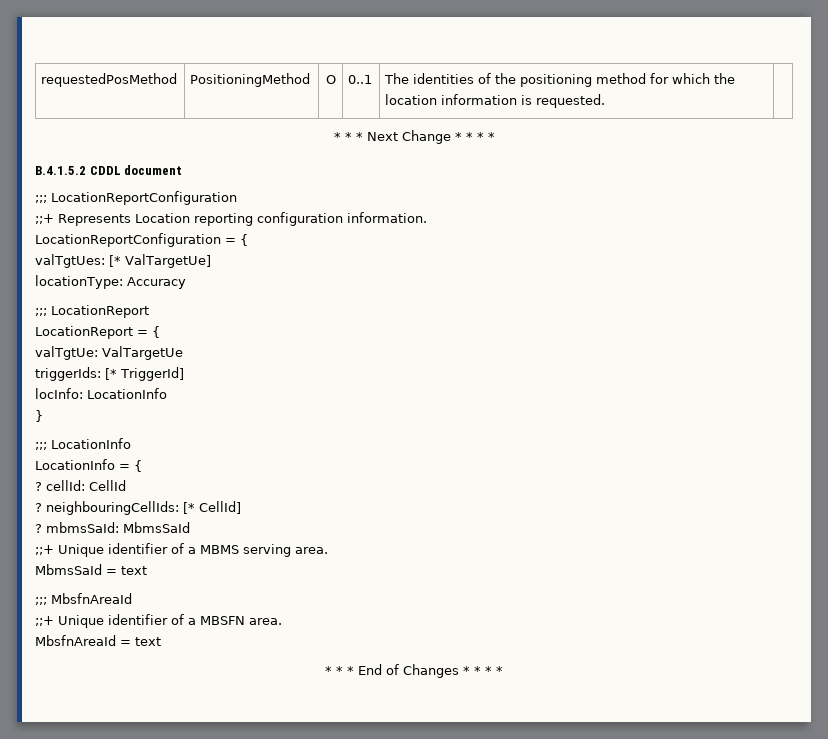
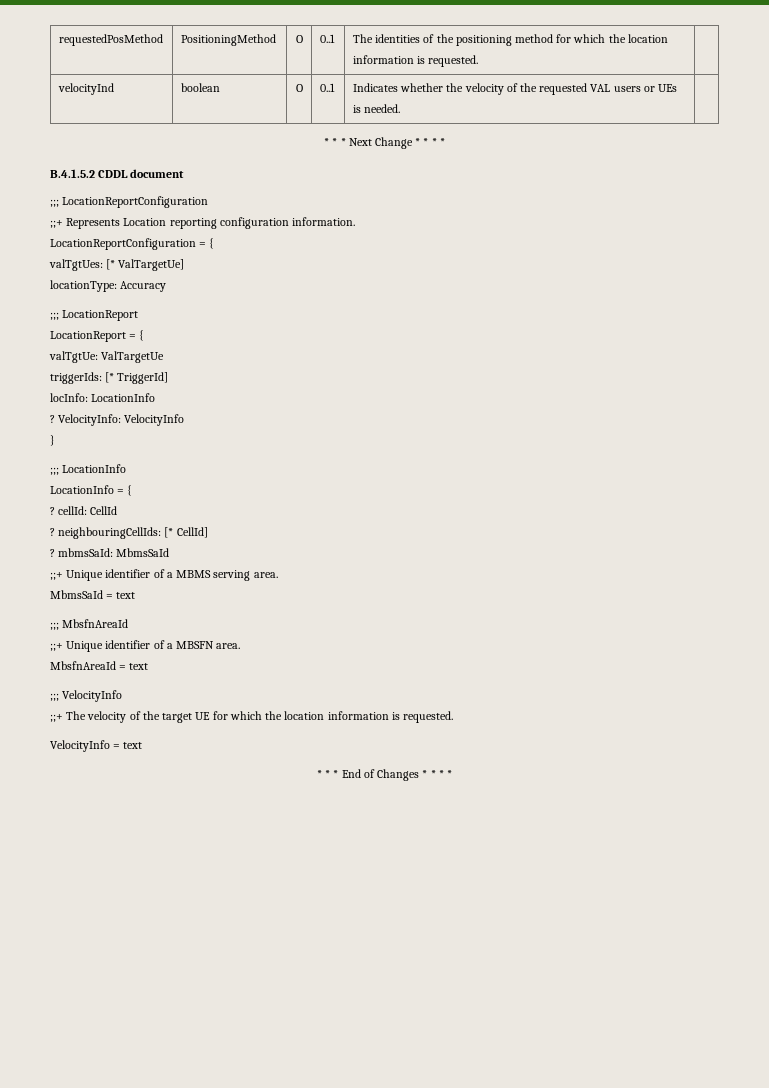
(606, 101) none -> [57,83,114,95] [180,83,220,92] [295,84,303,92] [319,83,335,92] [352,83,678,95] [352,104,401,113] // velocityInd | boolean | O | 0..1 | Indicates whether the velocity of the requested VAL users or UEs is needed. |
(167, 393) none -> [50,414,185,426] // ? VelocityInfo: VelocityInfo
(161, 641) none -> [50,690,123,702] [50,711,454,723] [50,740,143,752] // ;;; VelocityInfo // ;;+ The velocity of the target UE for which the location information is requested. // VelocityInfo = text

